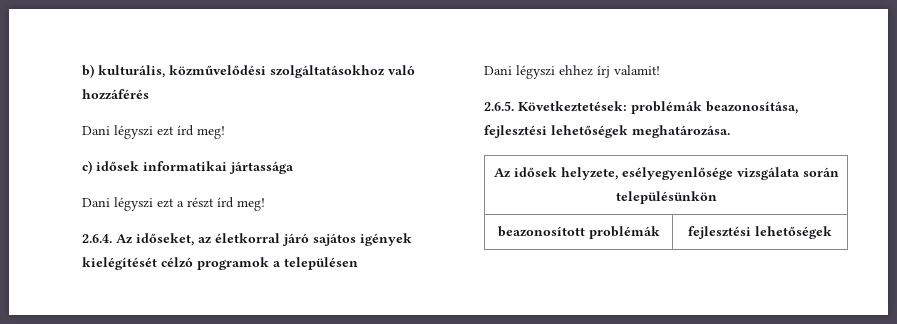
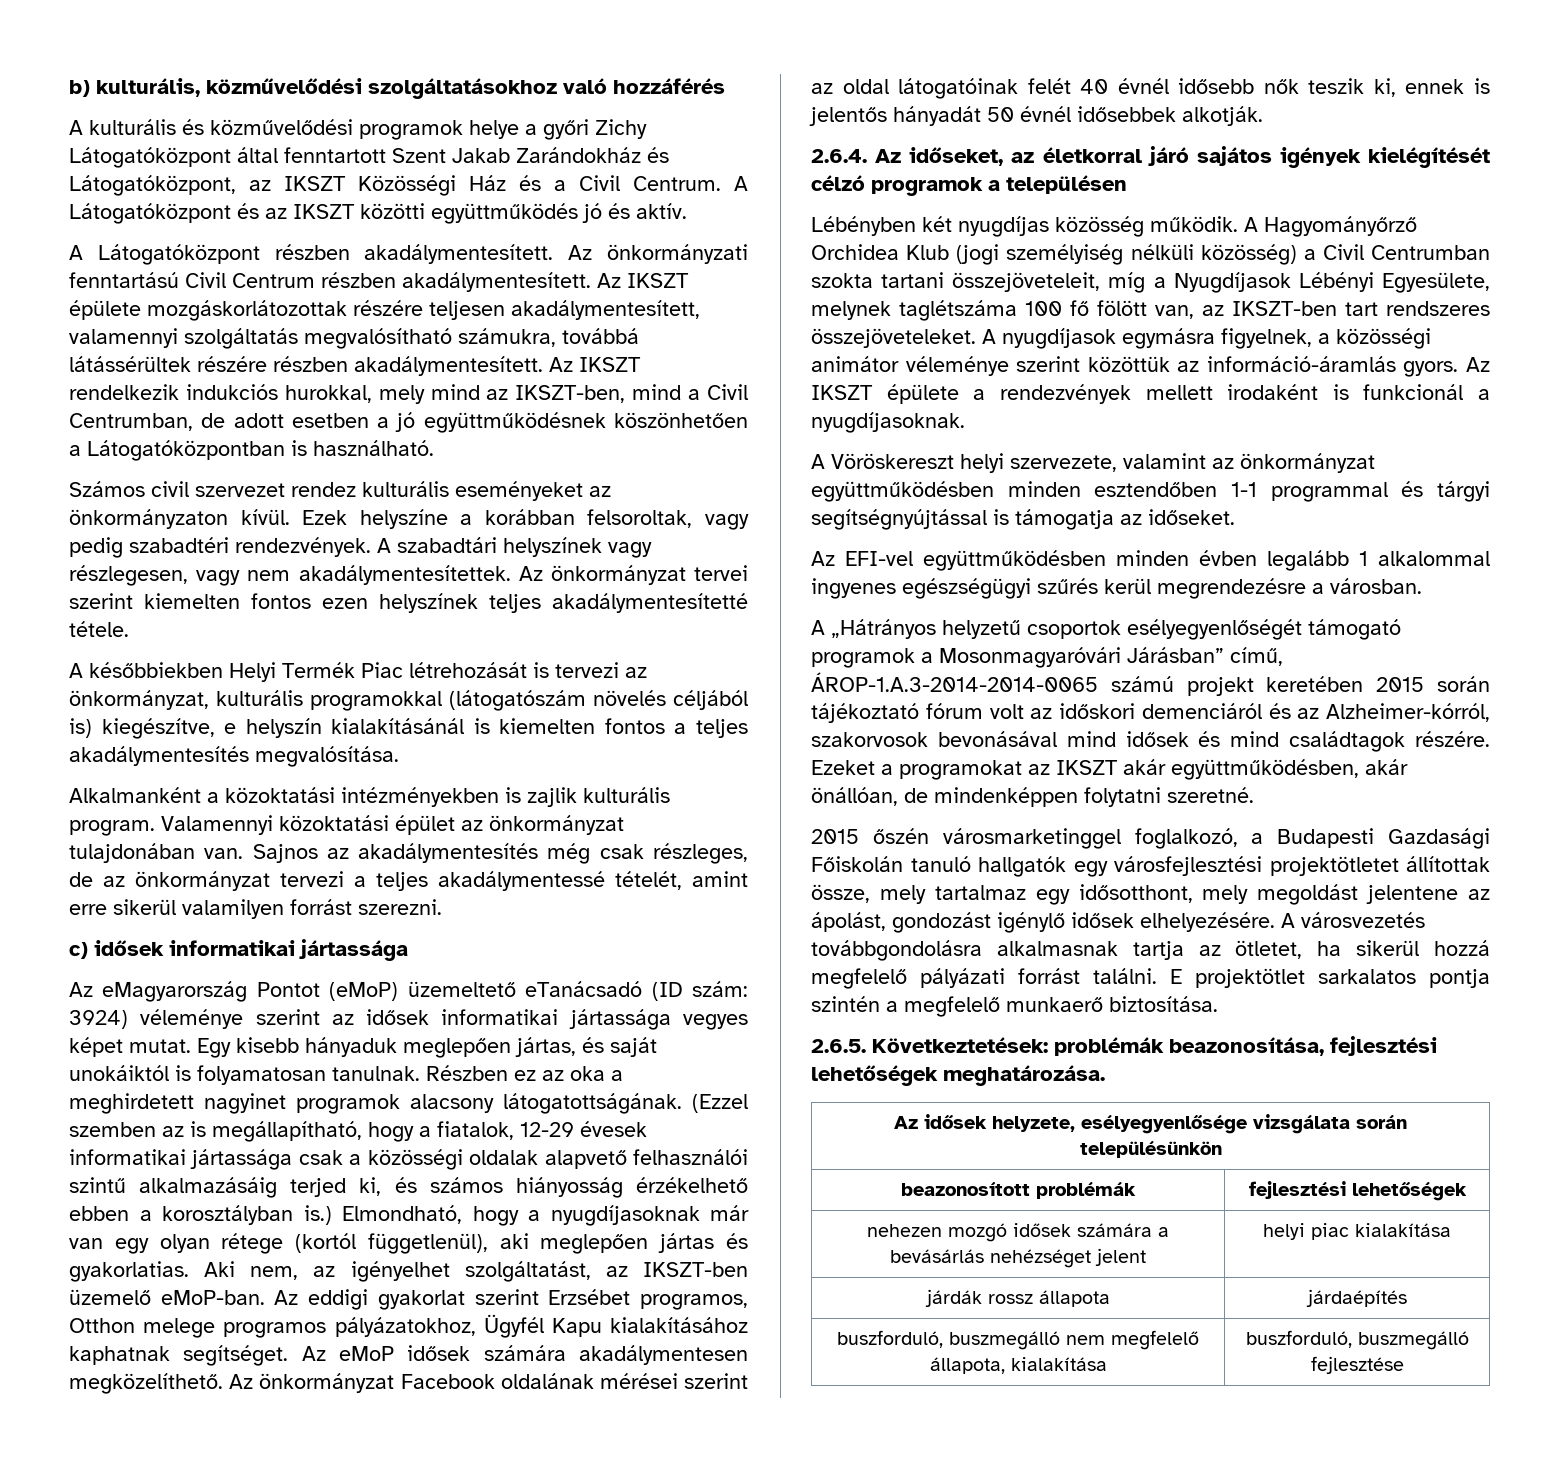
[82,125,225,139] [82,160,294,174] [82,197,265,211] Dani légyszi ezt írd meg! // c) idősek informatikai jártassága // Dani légyszi ezt a részt írd meg! -> [69,119,647,140] [69,147,669,168] [69,175,748,196] [69,203,687,224] [69,244,748,265] [69,272,689,292] [69,300,700,321] [69,328,639,349] [69,356,641,376] [69,384,749,404] [69,412,748,433] [69,440,434,461] [69,481,611,501] [69,509,749,530] [69,537,652,558] [69,565,748,586] [69,593,748,613] [69,621,129,637] [69,662,647,682] [69,690,748,711] [69,718,748,739] [69,746,399,767] [69,787,670,807] [69,815,624,836] [69,843,748,864] [69,871,748,891] [69,899,442,919] [69,939,408,961] [69,981,748,1002] [69,1009,748,1030] [69,1037,657,1058] [69,1065,623,1085] [69,1093,748,1114] [69,1121,647,1142] [69,1149,749,1170] [69,1177,748,1198] [69,1205,749,1226] [69,1233,748,1254] [69,1261,748,1282] [69,1289,748,1310] [69,1314,749,1338] [69,1345,748,1366] [69,1373,748,1394] [811,78,1490,99] [809,106,1263,126] A kulturális és közművelődési programok helye a győri Zichy Látogatóközpont által fenntartott Szent Jakab Zarándokház és Látogatóközpont, az IKSZT Közösségi Ház és a Civil Centrum. A Látogatóközpont és az IKSZT közötti együttműködés jó és aktív. // A Látogatóközpont részben akadálymentesített. Az önkormányzati fenntartású Civil Centrum részben akadálymentesített. Az IKSZT épülete mozgáskorlátozottak részére teljesen akadálymentesített, valamennyi szolgáltatás megvalósítható számukra, továbbá látássérültek részére részben akadálymentesített. Az IKSZT rendelkezik indukciós hurokkal, mely mind az IKSZT-ben, mind a Civil Centrumban, de adott esetben a jó együttműködésnek köszönhetően a Látogatóközpontban is használható. // Számos civil szervezet rendez kulturális eseményeket az önkormányzaton kívül. Ezek helyszíne a korábban felsoroltak, vagy pedig szabadtéri rendezvények. A szabadtári helyszínek vagy részlegesen, vagy nem akadálymentesítettek. Az önkormányzat tervei szerint kiemelten fontos ezen helyszínek teljes akadálymentesítetté tétele. // A későbbiekben Helyi Termék Piac létrehozását is tervezi az önkormányzat, kulturális programokkal (látogatószám növelés céljából is) kiegészítve, e helyszín kialakításánál is kiemelten fontos a teljes akadálymentesítés megvalósítása. // Alkalmanként a közoktatási intézményekben is zajlik kulturális program. Valamennyi közoktatási épület az önkormányzat tulajdonában van. Sajnos az akadálymentesítés még csak részleges, de az önkormányzat tervezi a teljes akadálymentessé tételét, amint erre sikerül valamilyen forrást szerezni. // c) idősek informatikai jártassága // Az eMagyarország Pontot (eMoP) üzemeltető eTanácsadó (ID szám: 3924) véleménye szerint az idősek informatikai jártassága vegyes képet mutat. Egy kisebb hányaduk meglepően jártas, és saját unokáiktól is folyamatosan tanulnak. Részben ez az oka a meghirdetett nagyinet programok alacsony látogatottságának. (Ezzel szemben az is megállapítható, hogy a fiatalok, 12-29 évesek informatikai jártassága csak a közösségi oldalak alapvető felhasználói szintű alkalmazásáig terjed ki, és számos hiányosság érzékelhető ebben a korosztályban is.) Elmondható, hogy a nyugdíjasoknak már van egy olyan rétege (kortól függetlenül), aki meglepően jártas és gyakorlatias. Aki nem, az igényelhet szolgáltatást, az IKSZT-ben üzemelő eMoP-ban. Az eddigi gyakorlat szerint Erzsébet programos, Otthon melege programos pályázatokhoz, Ügyfél Kapu kialakításához kaphatnak segítséget. Az eMoP idősek számára akadálymentesen megközelíthető. Az önkormányzat Facebook oldalának mérései szerint az oldal látogatóinak felét 40 évnél idősebb nők teszik ki, ennek is jelentős hányadát 50 évnél idősebbek alkotják.
[484,65,660,79] Dani légyszi ehhez írj valamit! -> [811,216,1417,237] [811,244,1490,265] [811,272,1490,293] [811,300,1490,321] [811,328,1431,349] [811,356,1490,377] [811,384,1490,404] [811,412,965,433] [811,453,1375,473] [811,481,1490,502] [811,509,1235,530] [811,550,1490,571] [811,578,1422,599] [811,619,1401,640] [811,647,1283,668] [811,672,1490,696] [811,703,1490,723] [811,731,1490,752] [811,759,1408,780] [811,787,1254,807] [811,828,1490,849] [811,856,1490,877] [811,884,1490,905] [811,912,1425,933] [811,940,1490,961] [811,968,1490,989] [811,996,1218,1017] Lébényben két nyugdíjas közösség működik. A Hagyományőrző Orchidea Klub (jogi személyiség nélküli közösség) a Civil Centrumban szokta tartani összejöveteleit, míg a Nyugdíjasok Lébényi Egyesülete, melynek taglétszáma 100 fő fölött van, az IKSZT-ben tart rendszeres összejöveteleket. A nyugdíjasok egymásra figyelnek, a közösségi animátor véleménye szerint közöttük az információ-áramlás gyors. Az IKSZT épülete a rendezvények mellett irodaként is funkcionál a nyugdíjasoknak. // A Vöröskereszt helyi szervezete, valamint az önkormányzat együttműködésben minden esztendőben 1-1 programmal és tárgyi segítségnyújtással is támogatja az időseket. // Az EFI-vel együttműködésben minden évben legalább 1 alkalommal ingyenes egészségügyi szűrés kerül megrendezésre a városban. // A „Hátrányos helyzetű csoportok esélyegyenlőségét támogató programok a Mosonmagyaróvári Járásban” című, ÁROP-1.A.3-2014-2014-0065 számú projekt keretében 2015 során tájékoztató fórum volt az időskori demenciáról és az Alzheimer-kórról, szakorvosok bevonásával mind idősek és mind családtagok részére. Ezeket a programokat az IKSZT akár együttműködésben, akár önállóan, de mindenképpen folytatni szeretné. // 2015 őszén városmarketinggel foglalkozó, a Budapesti Gazdasági Főiskolán tanuló hallgatók egy városfejlesztési projektötletet állítottak össze, mely tartalmaz egy idősotthont, mely megoldást jelentene az ápolást, gondozást igénylő idősek elhelyezésére. A városvezetés továbbgondolásra alkalmasnak tartja az ötletet, ha sikerül hozzá megfelelő pályázati forrást találni. E projektötlet sarkalatos pontja szintén a megfelelő munkaerő biztosítása.
(832, 232) none -> [867,1223,1169,1242] [890,1248,1146,1268] [1263,1223,1451,1240] [924,1289,1110,1307] [1305,1289,1407,1307] [837,1330,1199,1350] [929,1357,1107,1374] [1245,1330,1469,1350] [1310,1356,1404,1374] // nehezen mozgó idősek számára a bevásárlás nehézséget jelent | helyi piac kialakítása // járdák rossz állapota | járdaépítés // buszforduló, buszmegálló nem megfelelő állapota, kialakítása | buszforduló, buszmegálló fejlesztése

